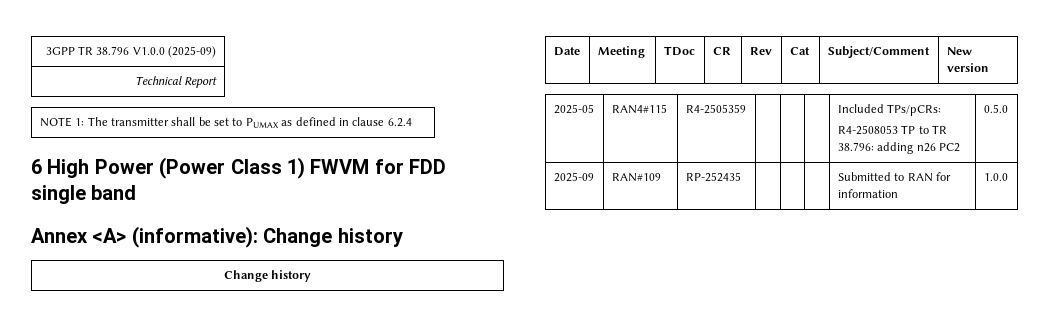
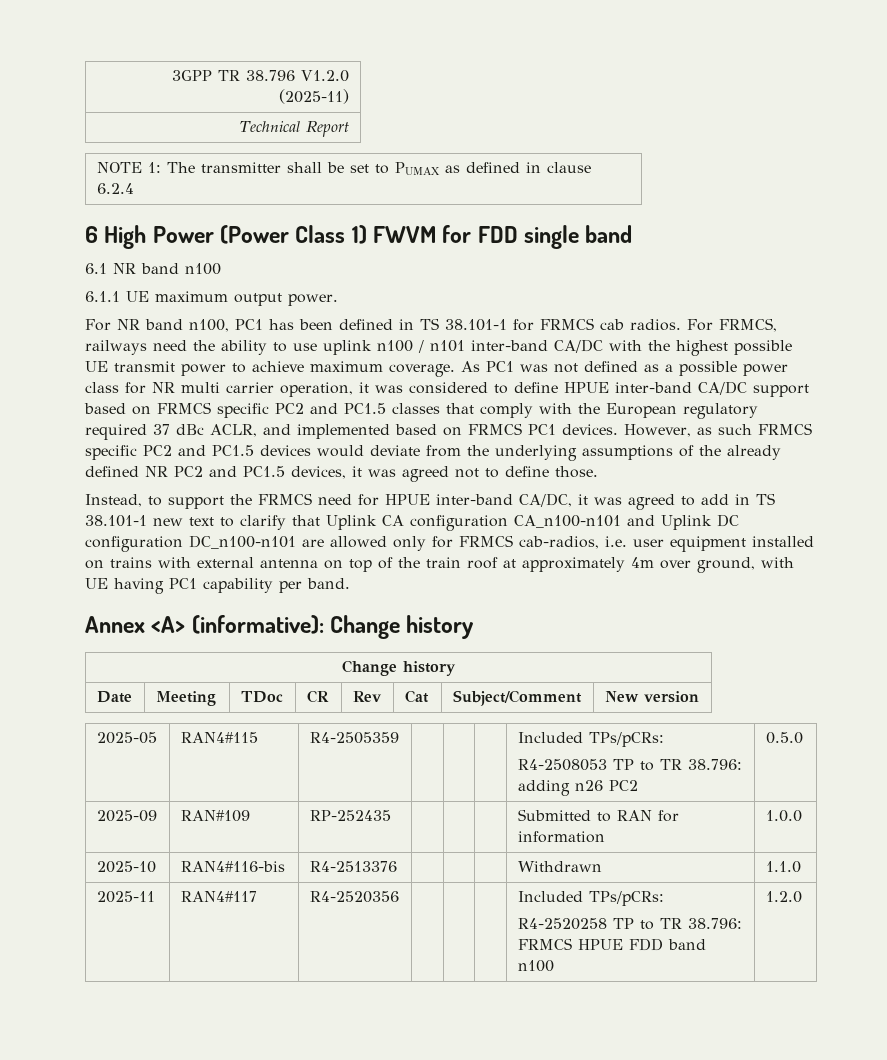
[132,46,217,58] V1.0.0 (2025-09) -> [301,70,350,82] [279,89,350,104] V1.2.0 (2025-11)
(137, 192) none -> [85,263,221,275] [85,291,338,306] [85,318,777,332] [85,339,792,356] [85,361,788,377] [85,381,809,397] [84,402,758,419] [85,423,812,440] [85,445,781,461] [85,466,598,482] [85,493,775,510] [85,514,739,531] [85,535,814,552] [85,557,794,573] [85,578,350,594] // 6.1 NR band n100 // 6.1.1 UE maximum output power. // For NR band n100, PC1 has been defined in TS 38.101-1 for FRMCS cab radios. For FRMCS, railways need the ability to use uplink n100 / n101 inter-band CA/DC with the highest possible UE transmit power to achieve maximum coverage. As PC1 was not defined as a possible power class for NR multi carrier operation, it was considered to define HPUE inter-band CA/DC support based on FRMCS specific PC2 and PC1.5 classes that comply with the European regulatory required 37 dBc ACLR, and implemented based on FRMCS PC1 devices. However, as such FRMCS specific PC2 and PC1.5 devices would deviate from the underlying assumptions of the already defined NR PC2 and PC1.5 devices, it was agreed not to define those. // Instead, to support the FRMCS need for HPUE inter-band CA/DC, it was agreed to add in TS 38.101-1 new text to clarify that Uplink CA configuration CA_n100-n101 and Uplink DC configuration DC_n100-n101 are allowed only for FRMCS cab-radios, i.e. user equipment installed on trains with external antenna on top of the train roof at approximately 4m over ground, with UE having PC1 capability per band.
(1008, 177) none -> [96,861,156,873] [180,861,285,872] [309,861,397,872] [517,861,602,872] [765,861,801,873] [96,891,155,903] [180,891,257,902] [309,891,399,903] [517,891,664,906] [517,918,742,930] [517,938,706,951] [517,960,554,972] [765,891,802,903] // 2025-10 | RAN4#116-bis | R4-2513376 | | | | Withdrawn | 1.1.0 // 2025-11 | RAN4#117 | R4-2520356 | | | | Included TPs/pCRs: // R4-2520258 TP to TR 38.796: FRMCS HPUE FDD band n100 | 1.2.0

